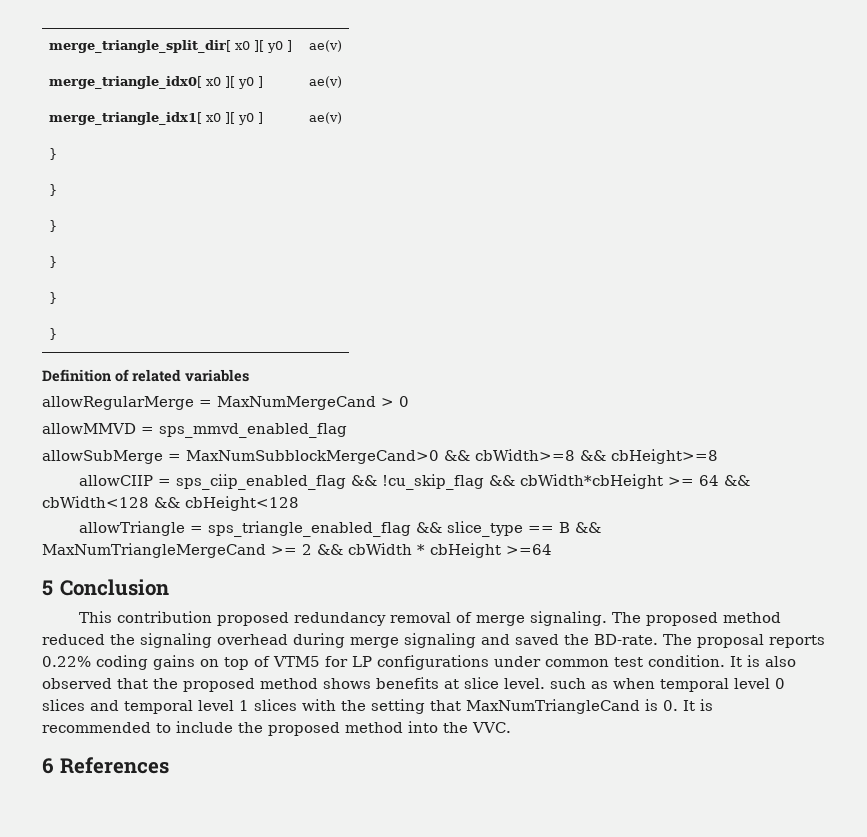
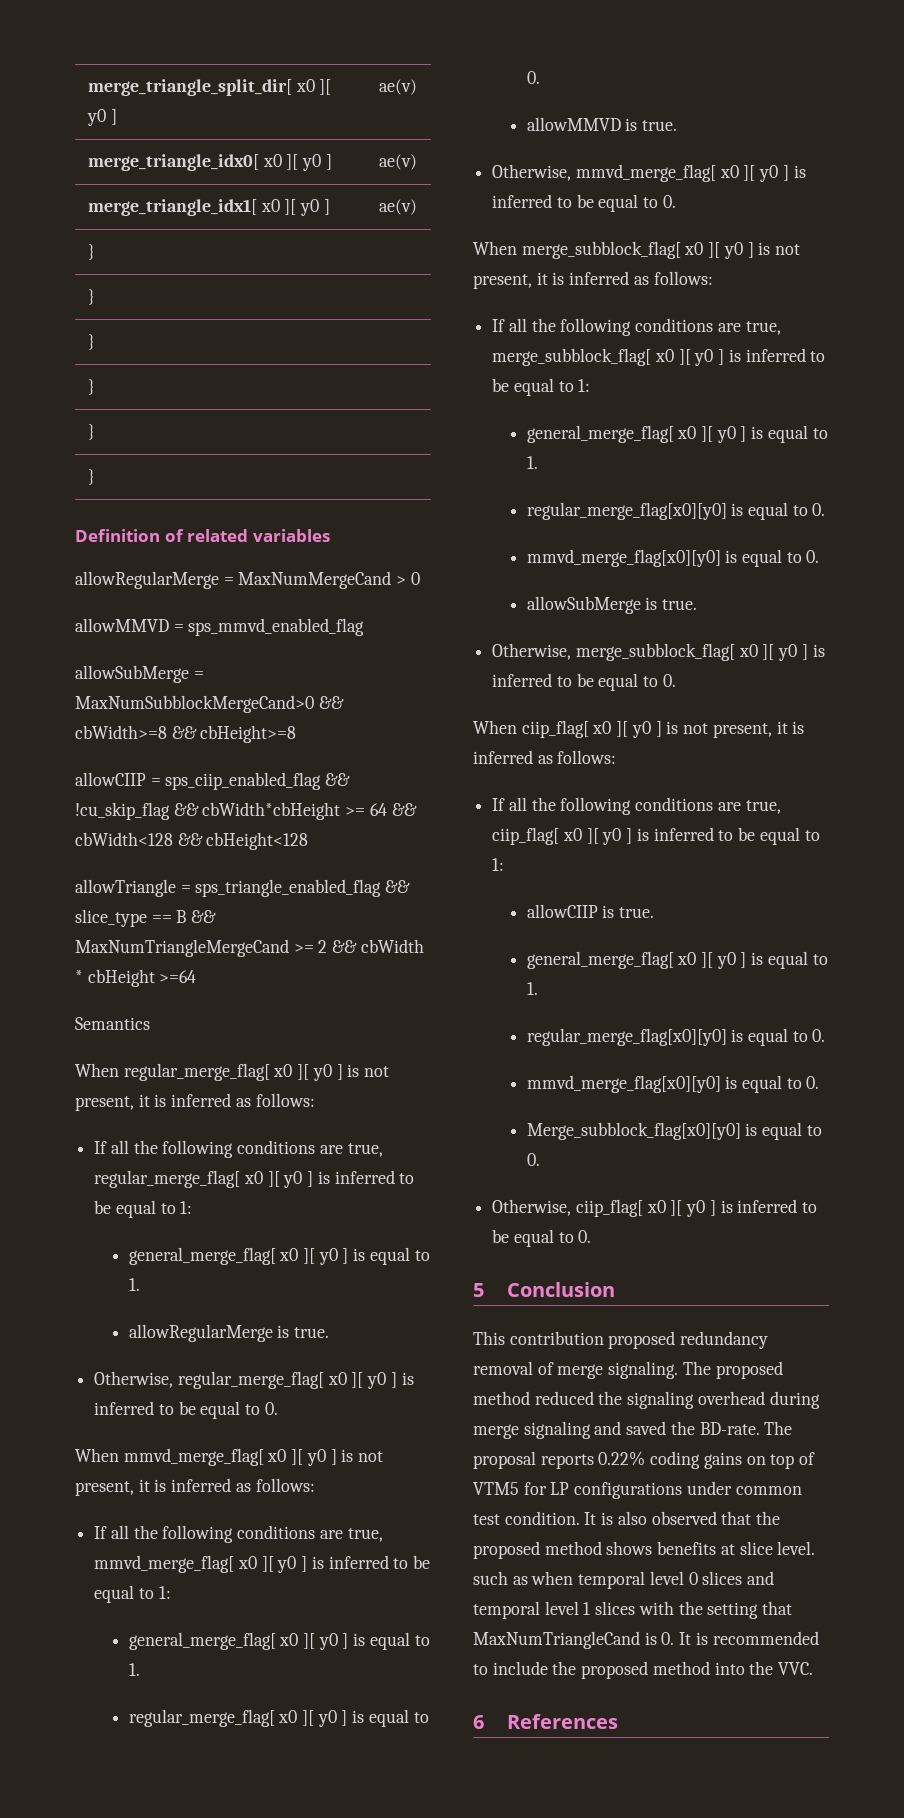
(552, 549) none -> [75,1017,150,1030] [75,1063,390,1081] [75,1093,315,1111] [94,1140,383,1158] [94,1170,415,1188] [94,1200,193,1218] [128,1247,430,1265] [128,1278,140,1291] [128,1324,330,1342] [94,1371,414,1389] [94,1401,278,1419] [75,1448,384,1466] [75,1478,315,1496] [94,1525,383,1543] [94,1555,431,1573] [94,1585,171,1603] [128,1632,430,1650] [128,1663,140,1676] [128,1709,429,1727] [526,71,540,84] [526,117,678,131] [492,164,806,182] [492,194,676,212] [473,241,801,259] [473,271,713,289] [492,318,781,336] [492,348,826,366] [492,378,591,396] [526,425,828,443] [526,456,538,469] [526,502,826,520] [526,549,820,567] [526,596,698,614] [492,643,825,661] [492,673,676,691] [473,720,805,738] [473,750,617,764] [492,797,781,815] [492,827,820,845] [492,858,505,871] [526,904,655,918] [526,951,828,969] [526,982,538,995] [526,1028,826,1046] [526,1075,820,1093] [526,1122,822,1140] [526,1153,540,1166] [492,1199,818,1217] [492,1229,592,1247] // Semantics // When regular_merge_flag[ x0 ][ y0 ] is not present, it is inferred as follows: // If all the following conditions are true, regular_merge_flag[ x0 ][ y0 ] is inferred to be equal to 1: // general_merge_flag[ x0 ][ y0 ] is equal to 1. // allowRegularMerge is true. // Otherwise, regular_merge_flag[ x0 ][ y0 ] is inferred to be equal to 0. // When mmvd_merge_flag[ x0 ][ y0 ] is not present, it is inferred as follows: // If all the following conditions are true, mmvd_merge_flag[ x0 ][ y0 ] is inferred to be equal to 1: // general_merge_flag[ x0 ][ y0 ] is equal to 1. // regular_merge_flag[ x0 ][ y0 ] is equal to 0. // allowMMVD is true. // Otherwise, mmvd_merge_flag[ x0 ][ y0 ] is inferred to be equal to 0. // When merge_subblock_flag[ x0 ][ y0 ] is not present, it is inferred as follows: // If all the following conditions are true, merge_subblock_flag[ x0 ][ y0 ] is inferred to be equal to 1: // general_merge_flag[ x0 ][ y0 ] is equal to 1. // regular_merge_flag[x0][y0] is equal to 0. // mmvd_merge_flag[x0][y0] is equal to 0. // allowSubMerge is true. // Otherwise, merge_subblock_flag[ x0 ][ y0 ] is inferred to be equal to 0. // When ciip_flag[ x0 ][ y0 ] is not present, it is inferred as follows: // If all the following conditions are true, ciip_flag[ x0 ][ y0 ] is inferred to be equal to 1: // allowCIIP is true. // general_merge_flag[ x0 ][ y0 ] is equal to 1. // regular_merge_flag[x0][y0] is equal to 0. // mmvd_merge_flag[x0][y0] is equal to 0. // Merge_subblock_flag[x0][y0] is equal to 0. // Otherwise, ciip_flag[ x0 ][ y0 ] is inferred to be equal to 0.

